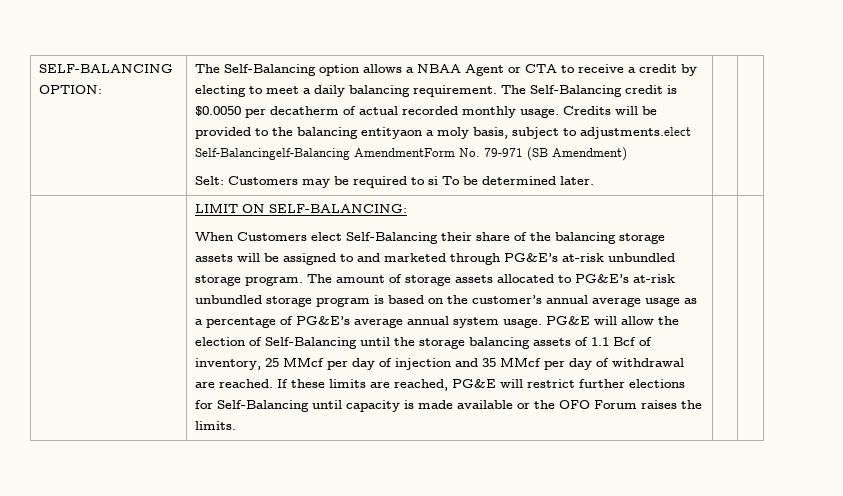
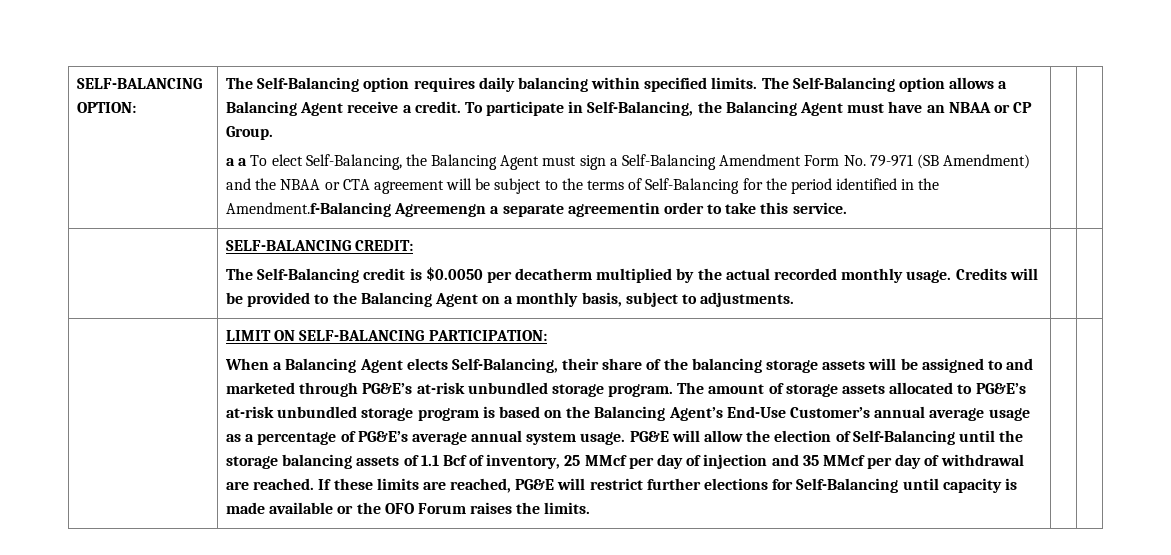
[362,64,697,76] [194,85,497,97] allows a NBAA Agent or CTA to receive a credit by electing to meet a daily balancing requirement. -> [413,77,1008,92] [225,101,1033,116] [225,126,273,140] [225,154,1031,170] [225,178,940,194] [225,202,847,217] [225,240,414,251] requires daily balancing within specified limits. The Self-Balancing option allows a Balancing Agent receive a credit. To participate in Self-Balancing, the Balancing Agent must have an NBAA or CP Group. // a a To elect Self-Balancing, the Balancing Agent must sign a Self-Balancing Amendment Form No. 79-971 (SB Amendment) and the NBAA or CTA agreement will be subject to the terms of Self-Balancing for the period identified in the Amendment.f-Balancing Agreemengn a separate agreementin order to take this service. | | // | SELF-BALANCING CREDIT: //
[342,106,356,115] of -> [596,268,722,283] multiplied by the
[296,127,691,139] [194,147,627,161] [194,176,594,188] balancing entityaon a moly basis, subject to adjustments.elect Self-Balancingelf-Balancing AmendmentForm No. 79-971 (SB Amendment) // Selt: Customers may be required to si To be determined later. -> [360,292,795,307] Balancing Agent on a monthly basis, subject to adjustments.
[268,204,407,213] SELF-BALANCING: -> [299,330,547,341] SELF-BALANCING PARTICIPATION:
[236,232,438,244] Customers elect Self-Balancing -> [273,358,558,373] a Balancing Agent elects Self-Balancing,
[471,295,542,304] customer’s -> [594,406,870,421] Balancing Agent’s End-Use Customer’s

